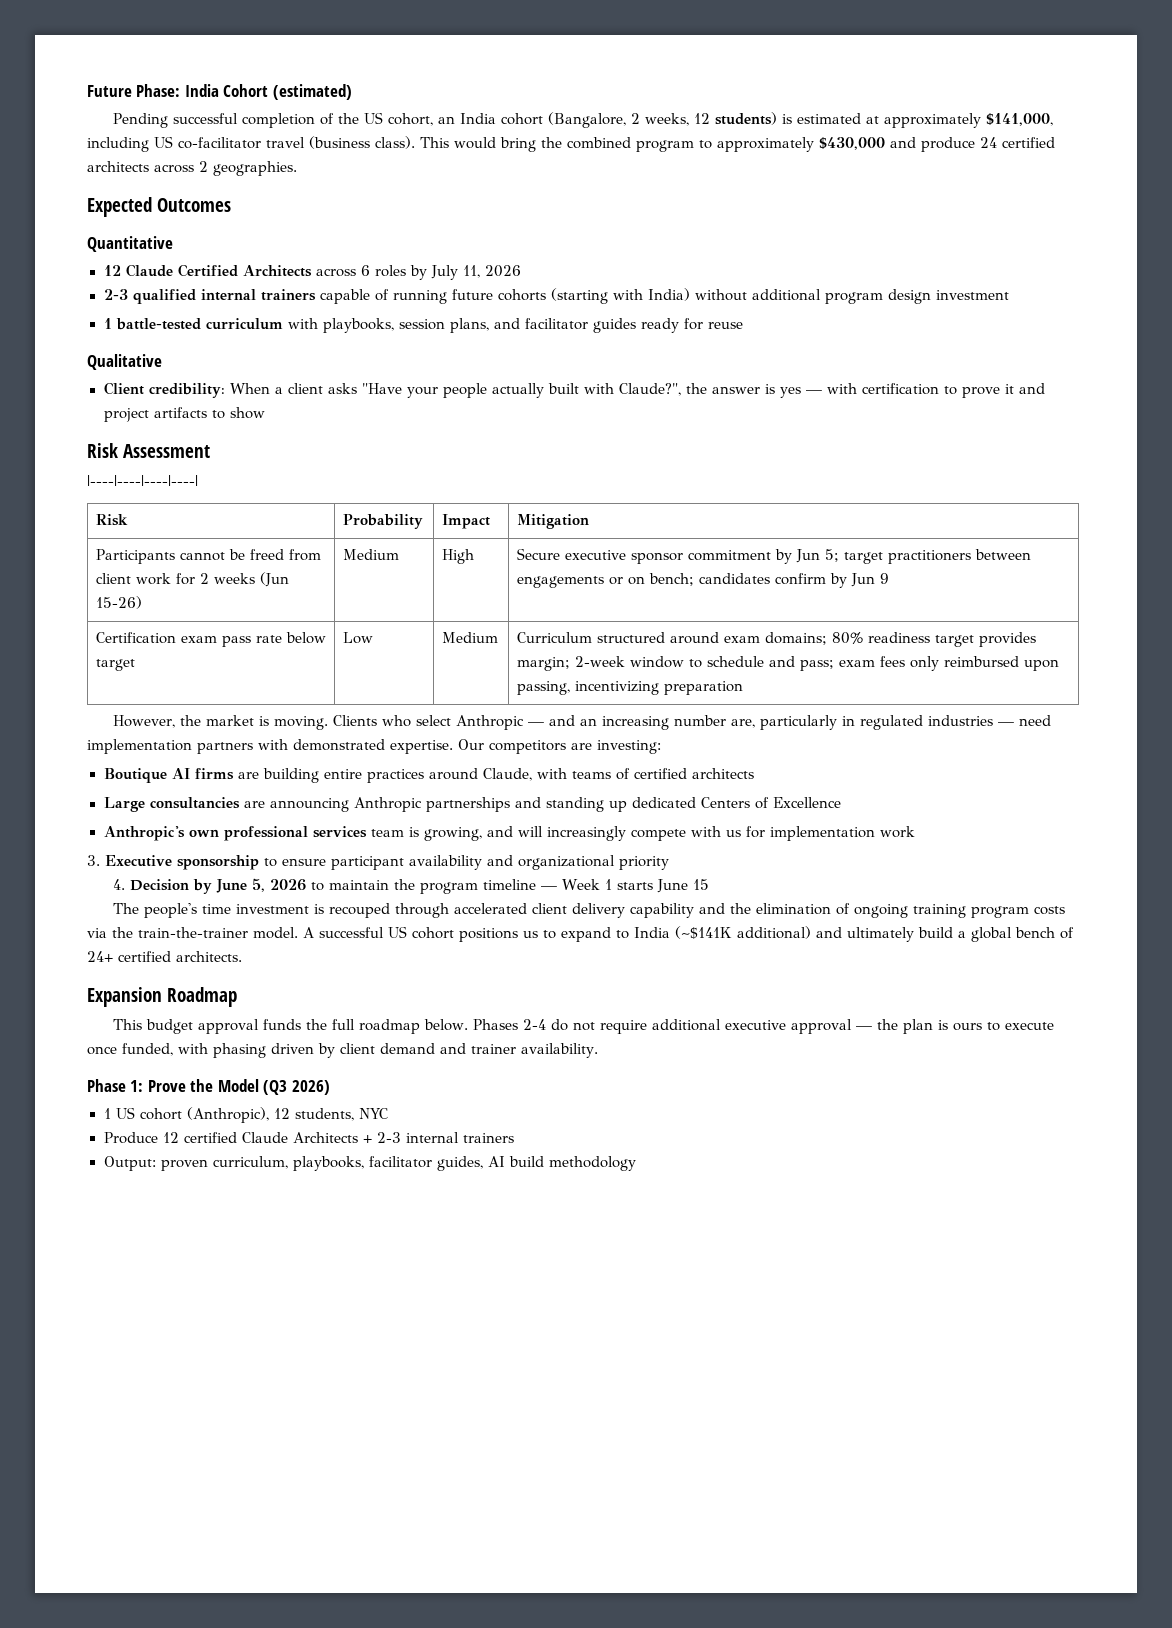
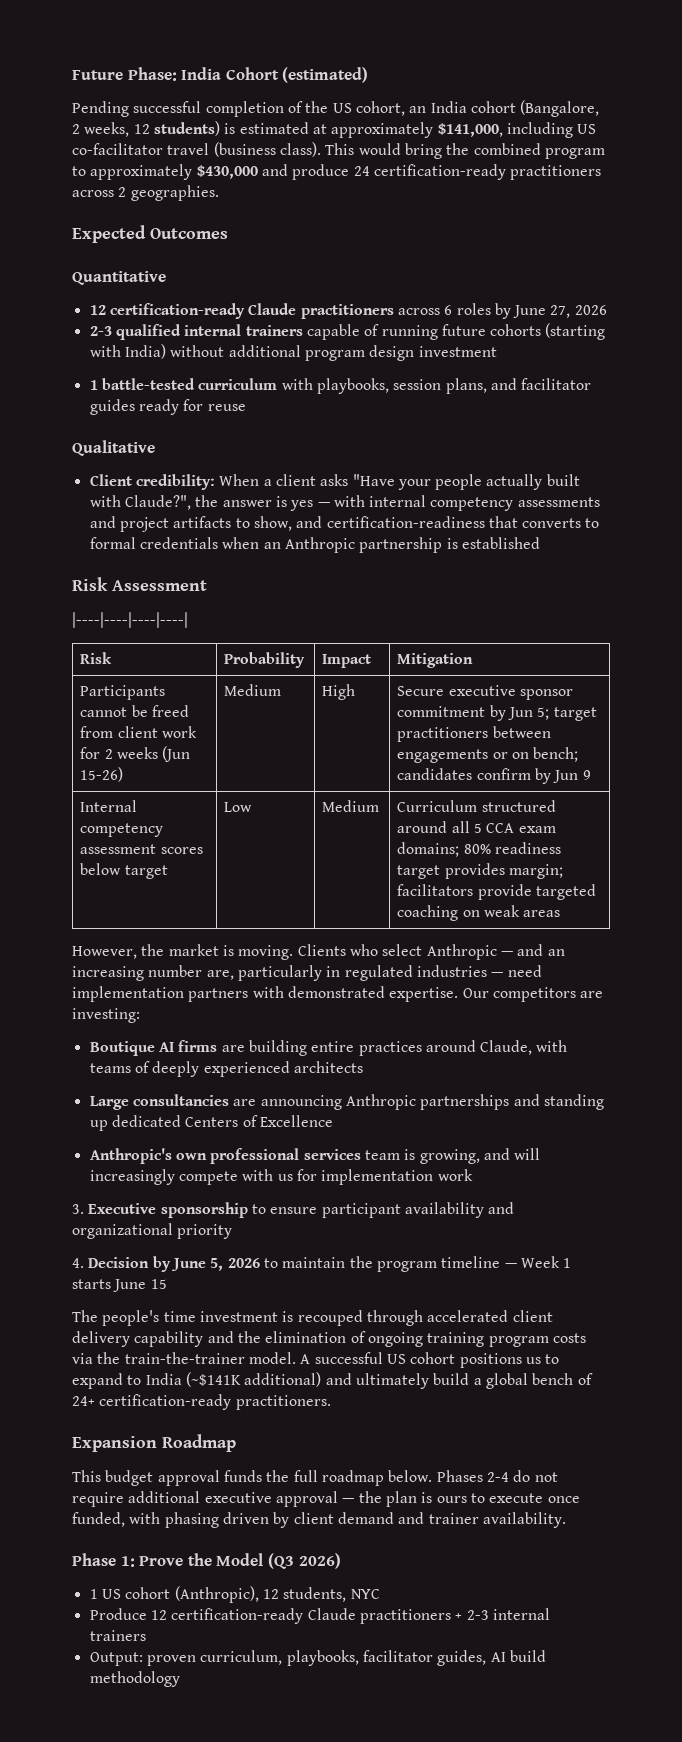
[1002,137,1055,148] [87,161,149,172] certified architects -> [373,164,602,180] certification-ready practitioners
[125,264,312,277] Claude Certified Architects -> [109,303,394,319] certification-ready Claude practitioners
[430,265,480,280] July 11, -> [513,305,571,318] June 27,
[861,383,1045,398] [103,407,265,422] certification to prove it and project artifacts to show -> [369,495,600,511] [89,516,600,532] [89,537,540,553] internal competency assessments and project artifacts to show, and certification-readiness that converts to formal credentials when an Anthropic partnership is established
[95,632,282,647] Certification exam pass rate -> [80,800,138,812] [80,823,164,837] [80,844,203,854] Internal competency assessment scores
(719, 638) none -> [451,821,515,833] all 5 CCA
[574,656,1059,671] [516,681,743,695] 2-week window to schedule and pass; exam fees only reimbursed upon passing, incentivizing preparation -> [397,884,596,900] [397,905,561,921] facilitators provide targeted coaching on weak areas
[633,768,687,779] certified -> [152,1061,290,1077] deeply experienced
[118,951,242,962] certified architects. -> [99,1394,331,1410] certification-ready practitioners.
[183,1132,358,1143] certified Claude Architects -> [171,1608,451,1624] certification-ready Claude practitioners

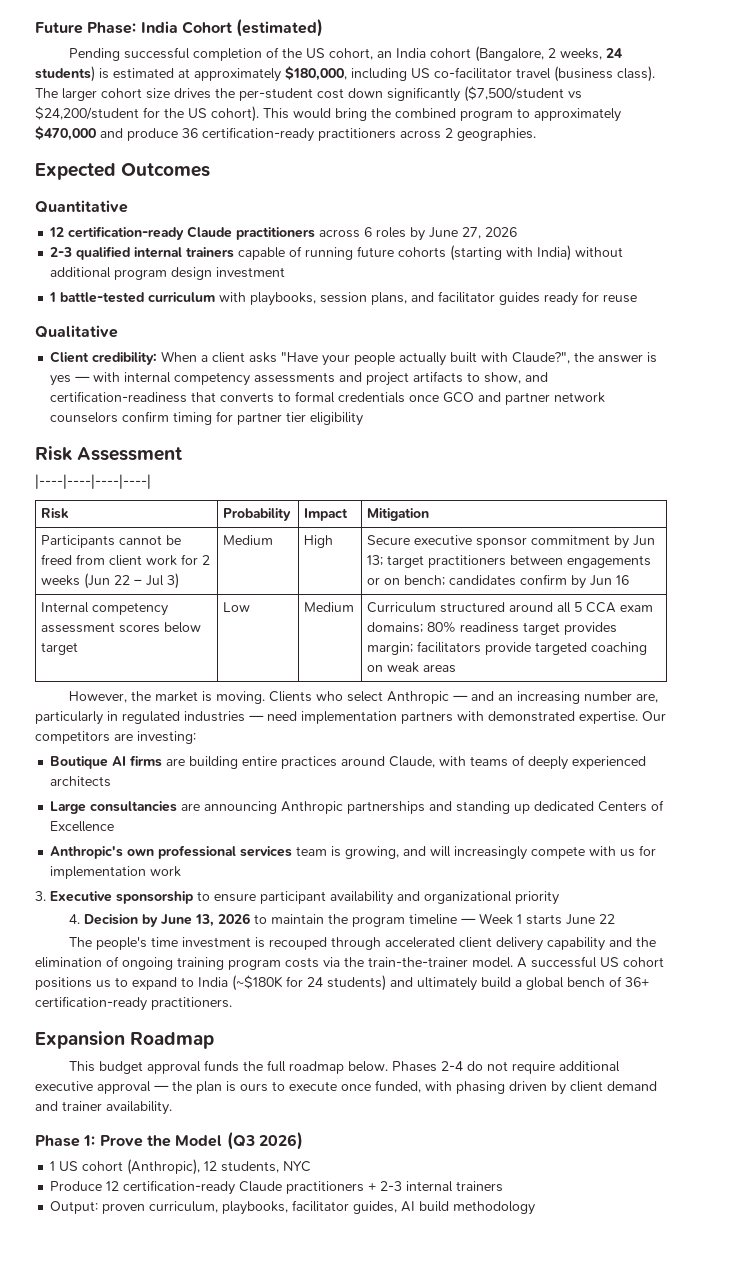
[133,124,150,134] 12 -> [606,48,623,58] 24
[437,123,503,137] $141,000, -> [285,66,347,81] $180,000,
(321, 149) none -> [35,86,582,102] [35,106,259,122] The larger cohort size drives the per-student cost down significantly ($7,500/student vs $24,200/student for the US cohort).
[196,165,258,179] $430,000 -> [35,126,96,141] $470,000
[353,166,370,176] 24 -> [182,128,198,138] 36
[222,537,540,553] when an Anthropic partnership is established -> [409,392,606,405] [50,411,364,426] once GCO and partner network counselors confirm timing for partner tier eligibility
[80,767,124,782] 15-26) -> [114,573,180,589] 22 – Jul 3)
[537,707,550,720] 5; -> [367,555,384,566] 13;
[582,770,591,780] 9 -> [616,575,630,585] 16
[210,1258,224,1271] 5, -> [195,914,215,927] 13,
[150,1279,167,1289] 15 -> [599,914,616,924] 22
[185,1372,322,1387] (~$141K additional) -> [232,975,386,991] (~$180K for 24 students)
[72,1396,95,1406] 24+ -> [625,977,649,987] 36+

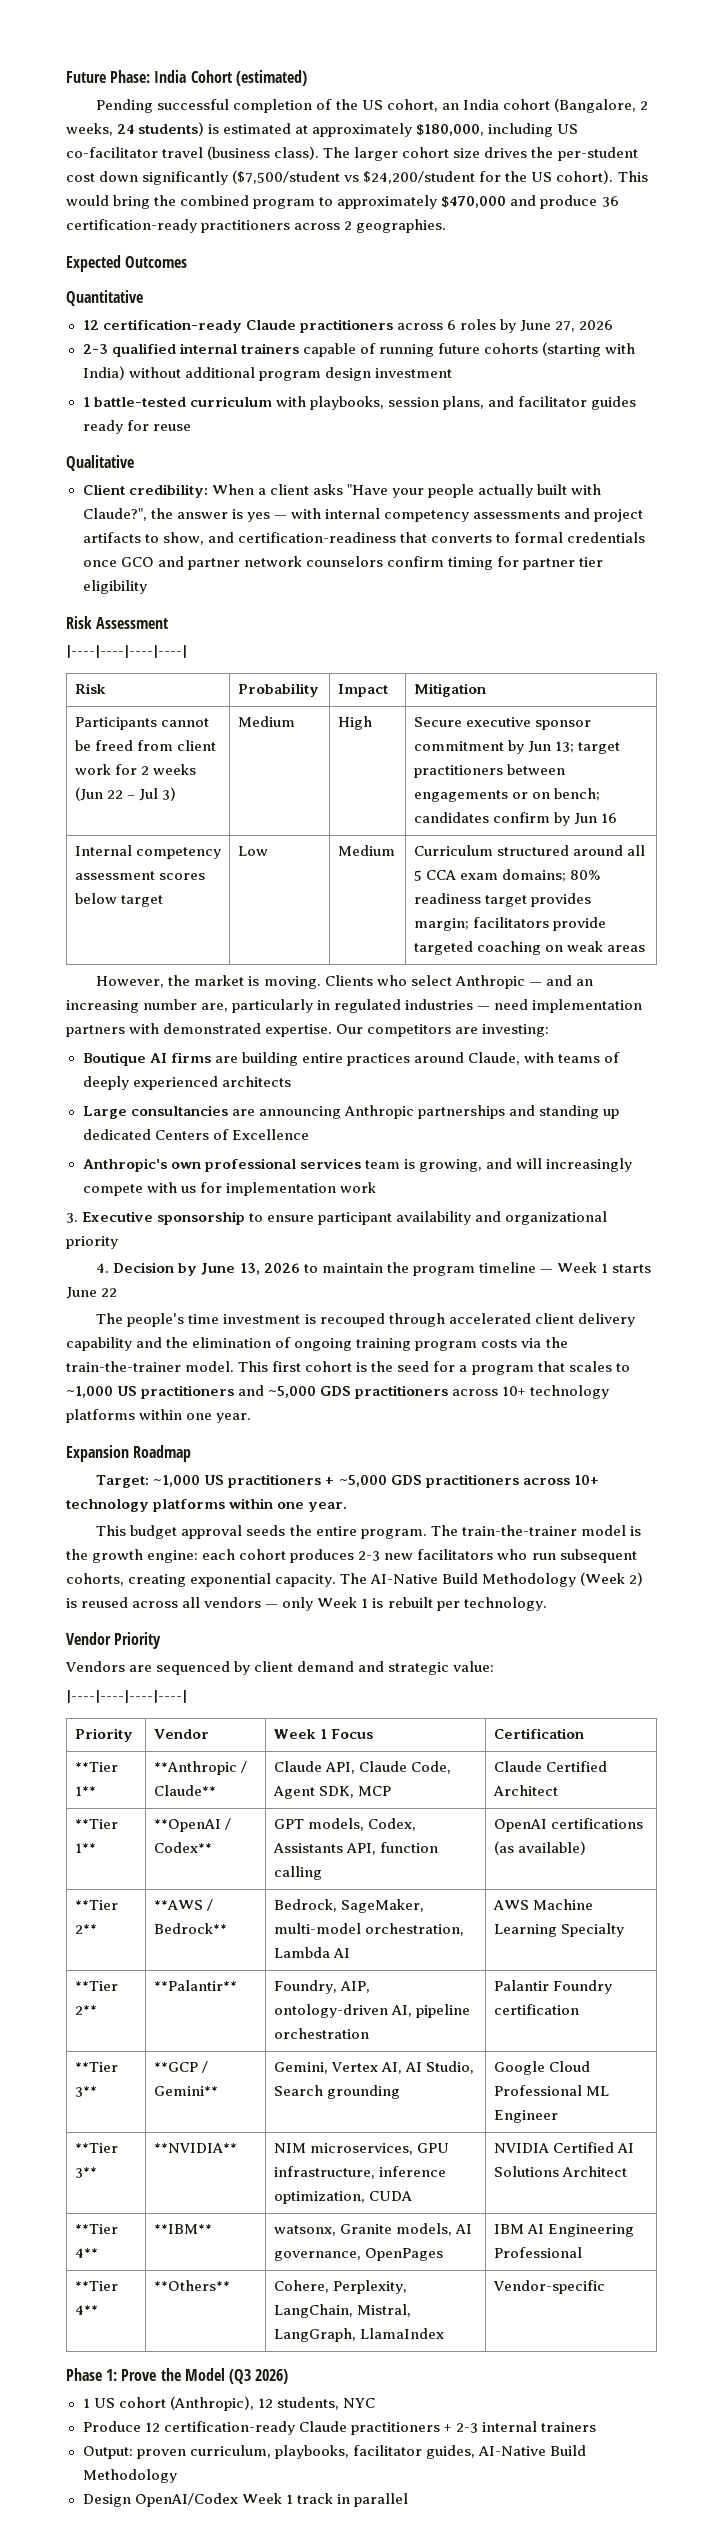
[517,956,664,968] [35,975,649,991] [35,996,232,1011] [35,1031,215,1049] [69,1060,621,1074] [35,1080,657,1095] [35,1101,172,1115] A successful US cohort positions us to expand to India (~$180K for 24 students) and ultimately build a global bench of 36+ certification-ready practitioners. // Expansion Roadmap // This budget approval funds the full roadmap below. Phases 2-4 do not require additional executive approval — the plan is ours to execute once funded, with phasing driven by client demand and trainer availability. -> [238,1361,630,1375] [66,1385,610,1399] [66,1409,252,1423] [66,1445,192,1462] [96,1474,599,1488] [66,1498,348,1512] [96,1525,641,1539] [66,1549,637,1563] [66,1572,644,1587] [66,1597,547,1611] [66,1632,162,1649] [65,1661,495,1675] [66,1690,187,1703] [74,1728,133,1742] [153,1729,209,1739] [273,1729,373,1739] [493,1728,584,1739] [74,1762,118,1772] [74,1786,96,1796] [153,1761,247,1775] [153,1785,216,1796] [273,1761,452,1774] [272,1786,391,1799] [493,1761,607,1772] [492,1785,558,1796] [74,1819,118,1829] [74,1843,96,1853] [153,1818,231,1832] [153,1842,212,1853] [273,1818,416,1831] [272,1842,438,1855] [273,1866,322,1880] [493,1818,643,1832] [493,1841,586,1855] [74,1900,118,1910] [74,1924,97,1934] [153,1899,213,1911] [153,1923,227,1934] [273,1899,424,1913] [273,1923,464,1936] [273,1947,350,1958] [492,1899,593,1910] [493,1923,624,1937] [74,1981,118,1991] [74,2005,97,2015] [153,1980,237,1991] [273,1980,370,1994] [273,2004,470,2018] [273,2028,369,2039] [493,1980,612,1994] [493,2004,579,2015] [74,2062,118,2072] [74,2086,97,2097] [153,2061,208,2073] [153,2086,218,2096] [273,2061,475,2074] [273,2085,400,2099] [493,2061,590,2075] [493,2085,609,2096] [493,2110,558,2123] [74,2143,118,2153] [74,2167,97,2178] [153,2143,237,2153] [273,2143,449,2155] [273,2166,446,2179] [273,2191,412,2204] [493,2142,634,2153] [493,2166,627,2177] [74,2224,118,2234] [74,2248,98,2258] [153,2224,212,2234] [273,2223,473,2236] [273,2248,443,2261] [493,2224,634,2237] [493,2247,582,2258] [74,2281,118,2291] [74,2305,98,2315] [153,2280,230,2291] [273,2280,407,2294] [273,2304,411,2318] [273,2328,444,2342] [492,2280,605,2294] This first cohort is the seed for a program that scales to ~1,000 US practitioners and ~5,000 GDS practitioners across 10+ technology platforms within one year. // Expansion Roadmap // Target: ~1,000 US practitioners + ~5,000 GDS practitioners across 10+ technology platforms within one year. // This budget approval seeds the entire program. The train-the-trainer model is the growth engine: each cohort produces 2-3 new facilitators who run subsequent cohorts, creating exponential capacity. The AI-Native Build Methodology (Week 2) is reused across all vendors — only Week 1 is rebuilt per technology. // Vendor Priority // Vendors are sequenced by client demand and strategic value: // |----|----|----|----| // Priority | Vendor | Week 1 Focus | Certification // **Tier 1** | **Anthropic / Claude** | Claude API, Claude Code, Agent SDK, MCP | Claude Certified Architect // **Tier 1** | **OpenAI / Codex** | GPT models, Codex, Assistants API, function calling | OpenAI certifications (as available) // **Tier 2** | **AWS / Bedrock** | Bedrock, SageMaker, multi-model orchestration, Lambda AI | AWS Machine Learning Specialty // **Tier 2** | **Palantir** | Foundry, AIP, ontology-driven AI, pipeline orchestration | Palantir Foundry certification // **Tier 3** | **GCP / Gemini** | Gemini, Vertex AI, AI Studio, Search grounding | Google Cloud Professional ML Engineer // **Tier 3** | **NVIDIA** | NIM microservices, GPU infrastructure, inference optimization, CUDA | NVIDIA Certified AI Solutions Architect // **Tier 4** | **IBM** | watsonx, Granite models, AI governance, OpenPages | IBM AI Engineering Professional // **Tier 4** | **Others** | Cohere, Perplexity, LangChain, Mistral, LangGraph, LlamaIndex | Vendor-specific
[401,1201,536,1215] AI build methodology -> [477,2445,586,2456] [82,2469,177,2483] [82,2493,408,2507] AI-Native Build Methodology // Design OpenAI/Codex Week 1 track in parallel

